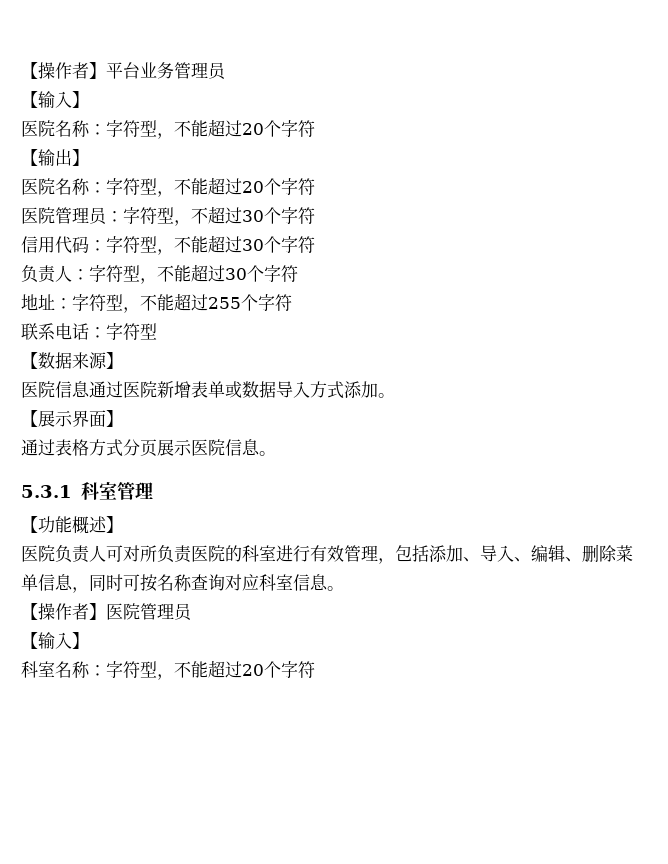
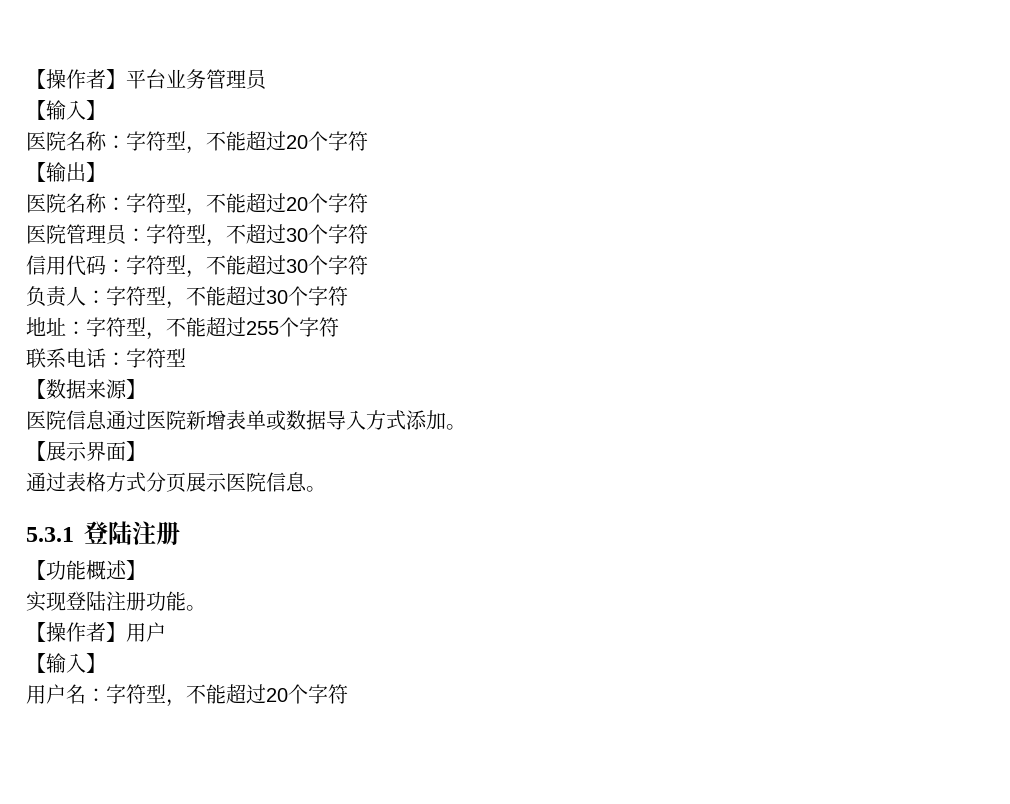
[80,482,153,500] 科室管理 -> [84,521,180,545] 登陆注册
[21,544,633,564] [21,574,328,593] 医院负责人可对所负责医院的科室进行有效管理，包括添加、导入、编辑、删除菜单信息，同时可按名称查询对应科室信息 -> [26,591,186,612] 实现登陆注册功能
[106,603,193,621] [21,632,89,649] [21,661,90,678] 医院管理员 // 【输入】 // 科室名称 -> [126,622,166,642] [26,653,106,673] [26,684,86,704] 用户 // 【输入】 // 用户名

